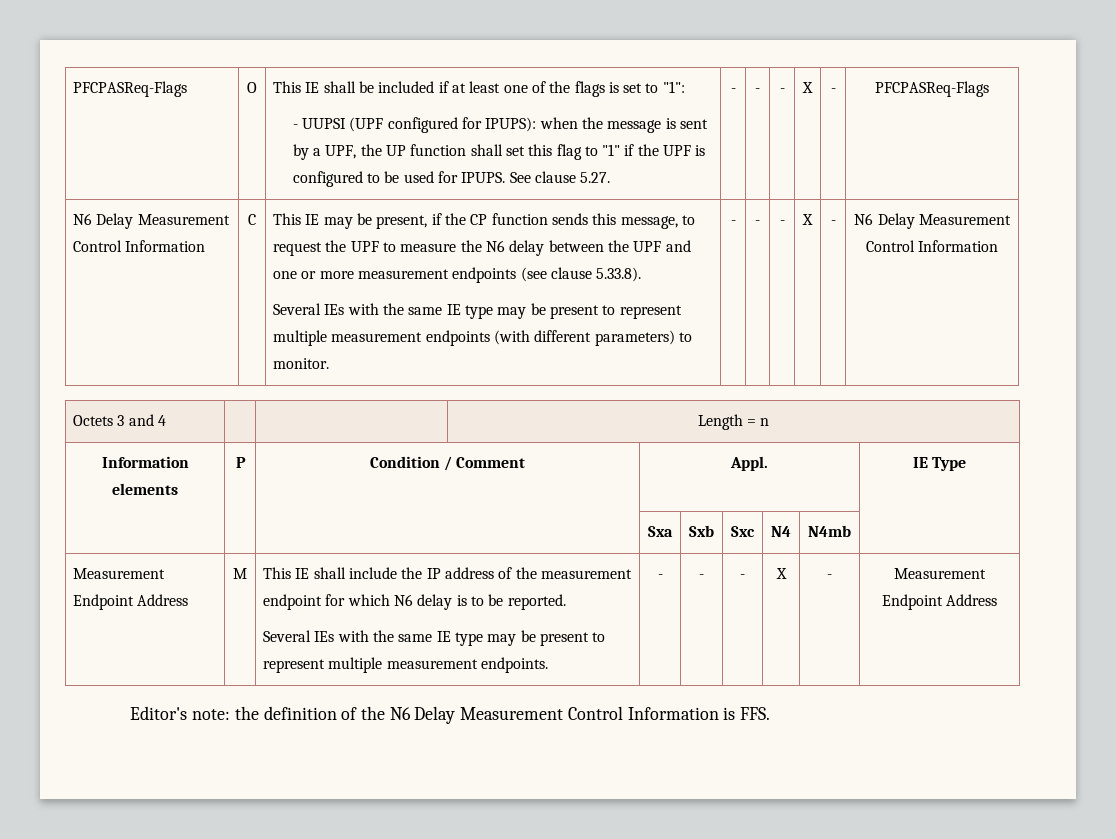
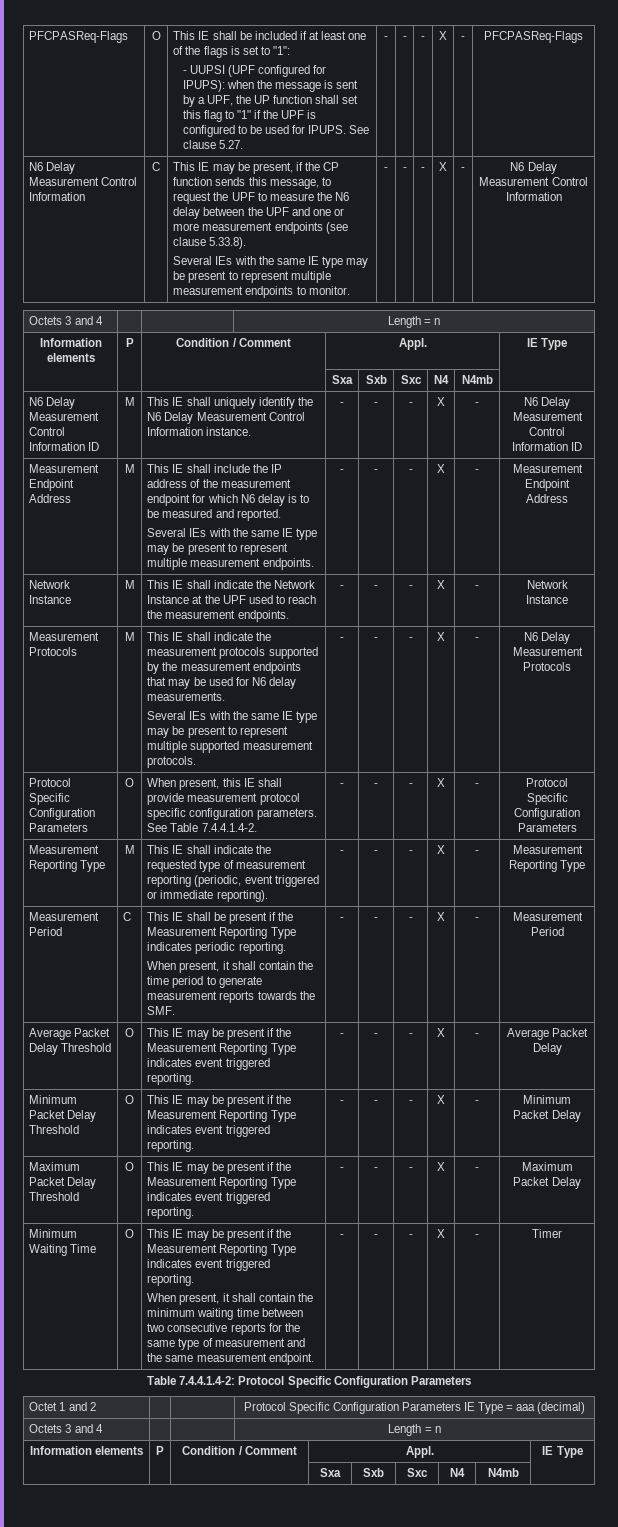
[493,330,675,346] (with different parameters) -> (294, 292) none
(851, 531) none -> [29,397,76,409] [29,412,100,421] [29,427,66,436] [29,442,100,451] [124,397,135,406] [147,397,313,409] [147,412,305,424] [147,427,252,436] [340,402,344,406] [374,402,378,406] [408,402,413,406] [437,397,445,406] [475,402,479,406] [523,397,571,409] [512,412,583,421] [529,427,565,436] [511,442,583,451] // N6 Delay Measurement Control Information ID | M | This IE shall uniquely identify the N6 Delay Measurement Control Information instance. | - | - | - | X | - | N6 Delay Measurement Control Information ID
(504, 600) none -> [162,509,234,518] measured and
[130,706,771,724] // Editor's note: the definition of the N6 Delay Measurement Control Information is FFS. -> [29,580,71,589] [29,595,72,604] [124,580,135,589] [147,580,315,589] [147,595,316,604] [147,610,289,622] [340,585,344,589] [374,585,378,589] [408,585,413,589] [437,580,445,589] [475,585,479,589] [526,580,568,589] [526,595,568,604] [29,632,100,641] [29,647,78,656] [124,632,135,641] [147,632,271,641] [147,647,318,659] [147,662,301,674] [147,677,296,689] [147,692,226,701] [147,711,317,723] [147,726,288,738] [147,741,313,753] [147,756,197,768] [340,637,344,641] [374,637,378,641] [408,637,413,641] [437,632,445,641] [475,637,479,641] [523,632,571,644] [512,647,583,656] [523,662,571,671] [29,778,72,787] [29,793,71,805] [29,808,96,820] [29,823,89,832] [125,778,134,787] [147,778,282,790] [147,793,300,805] [147,808,317,820] [147,823,257,832] [340,783,344,787] [374,783,378,787] [408,783,413,787] [437,778,445,787] [475,783,479,787] [526,778,568,787] [526,793,568,805] [514,808,580,820] [517,823,577,832] [29,845,100,854] [29,860,106,872] [124,845,135,854] [147,845,271,854] [147,860,306,872] [147,875,319,887] [147,890,268,902] [340,850,344,854] [374,850,378,854] [408,850,413,854] [437,845,445,854] [475,850,479,854] [512,845,583,854] [508,860,586,872] [29,912,100,921] [29,927,63,936] [123,912,132,921] [147,912,293,924] [147,927,296,939] [147,942,286,954] [147,961,313,973] [147,976,262,988] [147,991,315,1003] [147,1006,176,1015] [340,917,344,921] [374,917,378,921] [408,917,413,921] [437,912,445,921] [475,917,479,921] [512,912,583,921] [530,927,564,936] [29,1028,111,1040] [29,1043,112,1055] [125,1028,134,1037] [147,1028,291,1040] [147,1043,296,1055] [147,1058,270,1070] [147,1073,195,1085] [340,1033,344,1037] [374,1033,378,1037] [408,1033,413,1037] [437,1028,445,1037] [475,1033,479,1037] [506,1028,589,1040] [532,1043,562,1055] [29,1095,78,1104] [29,1110,97,1122] [29,1125,80,1134] [125,1095,134,1104] [147,1095,291,1107] [147,1110,296,1122] [147,1125,270,1137] [147,1140,195,1152] [340,1100,344,1104] [374,1100,378,1104] [408,1100,413,1104] [437,1095,445,1104] [475,1100,479,1104] [523,1095,571,1104] [513,1110,581,1122] [29,1162,81,1171] [29,1177,97,1189] [29,1192,80,1201] [125,1162,134,1171] [147,1162,291,1174] [147,1177,296,1189] [147,1192,270,1204] [147,1207,195,1219] [340,1167,344,1171] [374,1167,378,1171] [408,1167,413,1171] [437,1162,445,1171] [475,1167,479,1171] [521,1162,573,1171] [513,1177,581,1189] [29,1229,78,1238] [29,1244,97,1256] [125,1229,134,1238] [147,1229,291,1241] [147,1244,296,1256] [147,1259,270,1271] [147,1274,195,1286] [147,1293,313,1305] [147,1308,303,1320] [147,1323,300,1335] [147,1338,305,1350] [147,1353,314,1365] [340,1234,344,1238] [374,1234,378,1238] [408,1234,413,1238] [437,1229,445,1238] [475,1234,479,1238] [532,1229,562,1238] [147,1376,471,1388] [29,1402,96,1411] [243,1402,586,1414] [29,1424,103,1433] [388,1424,441,1436] [29,1446,144,1455] [156,1446,164,1455] [182,1446,297,1455] [405,1446,434,1458] [542,1446,583,1458] [320,1468,341,1477] [363,1468,384,1477] [407,1468,428,1477] [450,1468,465,1477] [487,1468,519,1477] // Network Instance | M | This IE shall indicate the Network Instance at the UPF used to reach the measurement endpoints. | - | - | - | X | - | Network Instance // Measurement Protocols | M | This IE shall indicate the measurement protocols supported by the measurement endpoints that may be used for N6 delay measurements. // Several IEs with the same IE type may be present to represent multiple supported measurement protocols. | - | - | - | X | - | N6 Delay Measurement Protocols // Protocol Specific Configuration Parameters | O | When present, this IE shall provide measurement protocol specific configuration parameters. See Table 7.4.4.1.4-2. | - | - | - | X | - | Protocol Specific Configuration Parameters // Measurement Reporting Type | M | This IE shall indicate the requested type of measurement reporting (periodic, event triggered or immediate reporting). | - | - | - | X | - | Measurement Reporting Type // Measurement Period | C | This IE shall be present if the Measurement Reporting Type indicates periodic reporting. // When present, it shall contain the time period to generate measurement reports towards the SMF. | - | - | - | X | - | Measurement Period // Average Packet Delay Threshold | O | This IE may be present if the Measurement Reporting Type indicates event triggered reporting. | - | - | - | X | - | Average Packet Delay // Minimum Packet Delay Threshold | O | This IE may be present if the Measurement Reporting Type indicates event triggered reporting. | - | - | - | X | - | Minimum Packet Delay // Maximum Packet Delay Threshold | O | This IE may be present if the Measurement Reporting Type indicates event triggered reporting. | - | - | - | X | - | Maximum Packet Delay // Minimum Waiting Time | O | This IE may be present if the Measurement Reporting Type indicates event triggered reporting. // When present, it shall contain the minimum waiting time between two consecutive reports for the same type of measurement and the same measurement endpoint. | - | - | - | X | - | Timer // Table 7.4.4.1.4-2: Protocol Specific Configuration Parameters // Octet 1 and 2 | | | Protocol Specific Configuration Parameters IE Type = aaa (decimal) // Octets 3 and 4 | | | Length = n // Information elements | P | Condition / Comment | Appl. | IE Type // | | | Sxa | Sxb | Sxc | N4 | N4mb |

